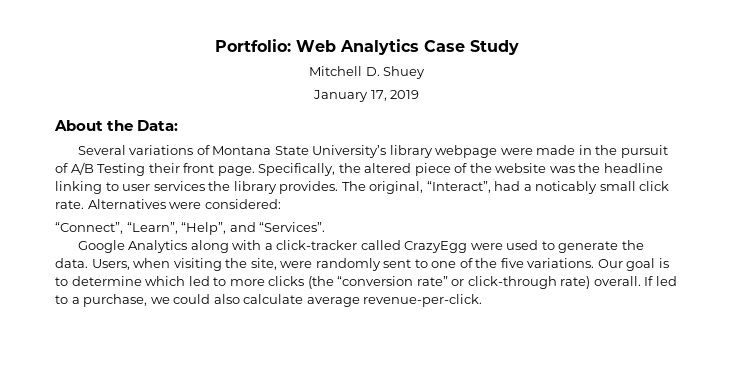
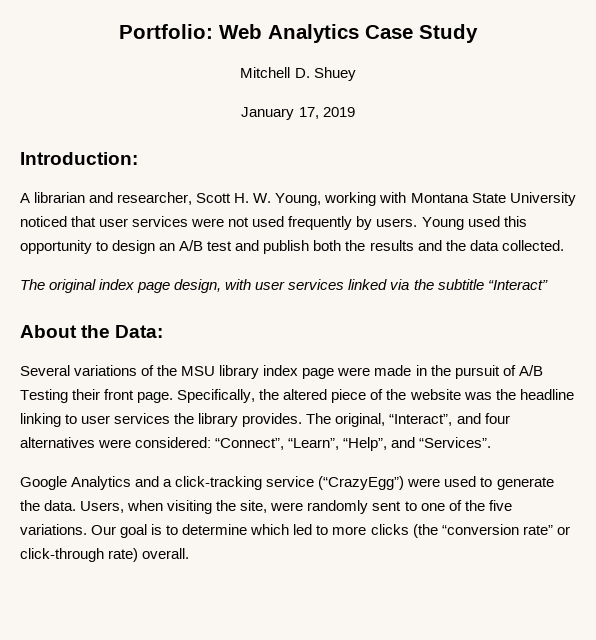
(420, 94) none -> [20,152,138,165] [20,192,576,206] [20,216,527,230] [20,240,564,254] [20,279,548,293] // Introduction: // A librarian and researcher, Scott H. W. Young, working with Montana State University noticed that user services were not used frequently by users. Young used this opportunity to design an A/B test and publish both the results and the data collected. // The original index page design, with user services linked via the subtitle “Interact”
[212,145,498,158] Montana State University’s library webpage -> [157,365,335,379] the MSU library index page
[494,181,670,194] [55,199,166,209] had a noticably small click rate. Alternatives -> [456,413,510,424] [20,437,95,448] and four alternatives
(281, 204) // -> (212, 442) none
[190,240,468,253] along with a click-tracker called CrazyEgg -> [135,476,405,490] and a click-tracking service (“CrazyEgg”)
[644,276,677,286] [55,294,483,307] If led to a purchase, we could also calculate average revenue-per-click. -> (190, 553) none

